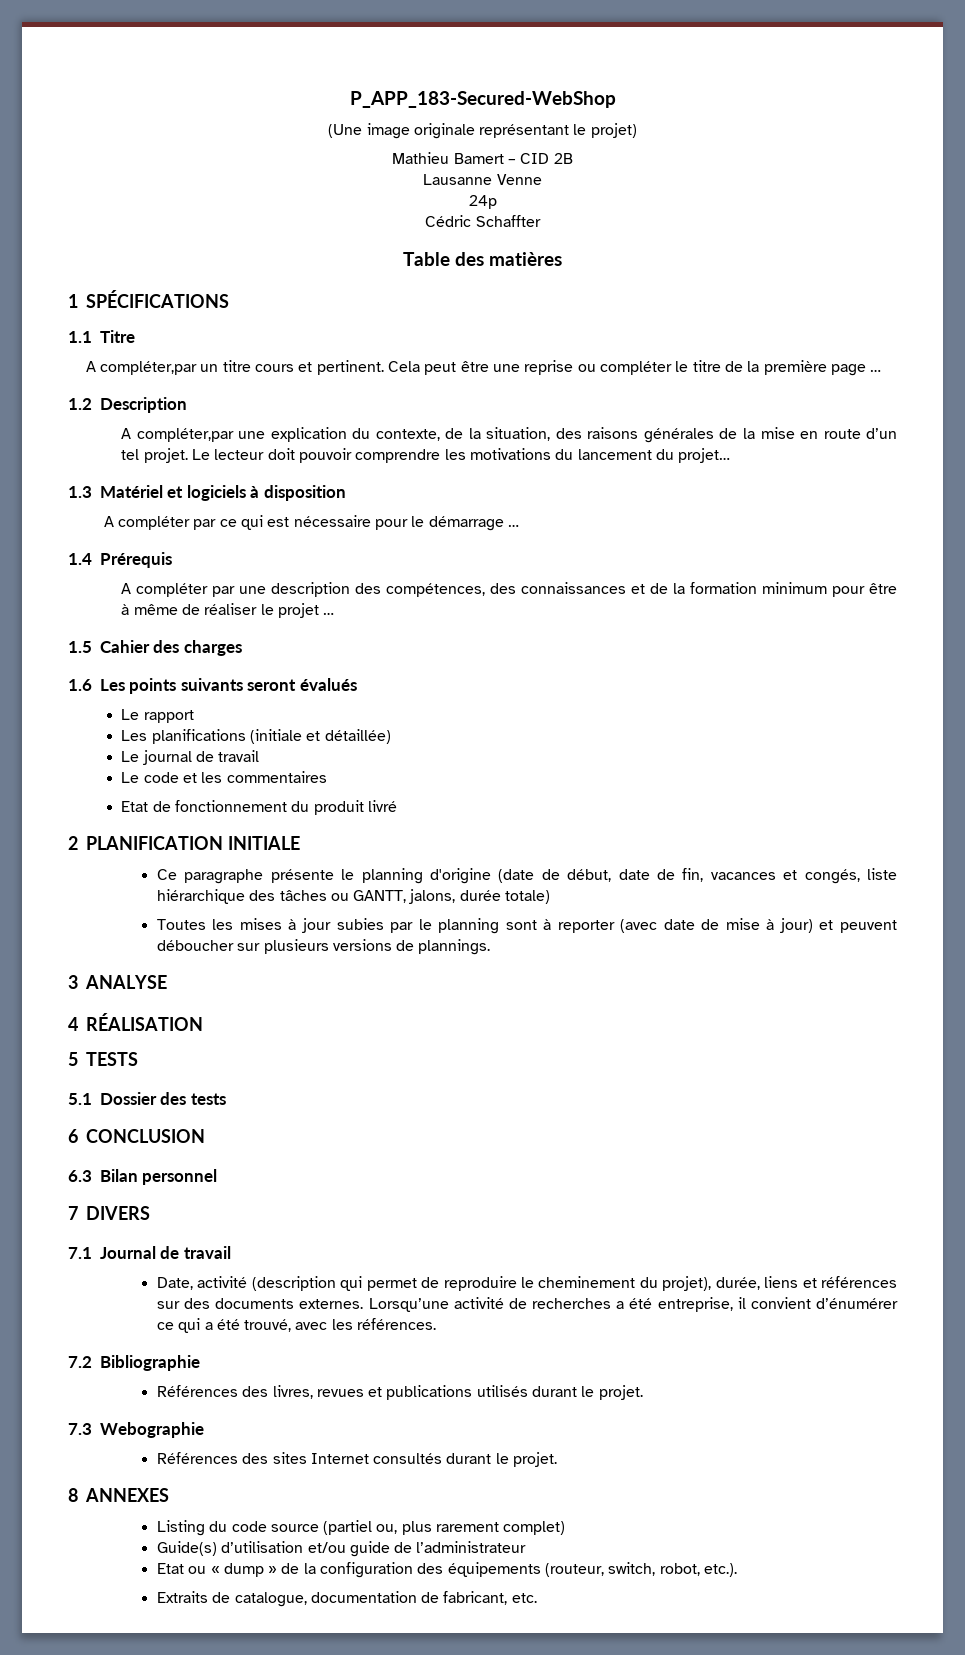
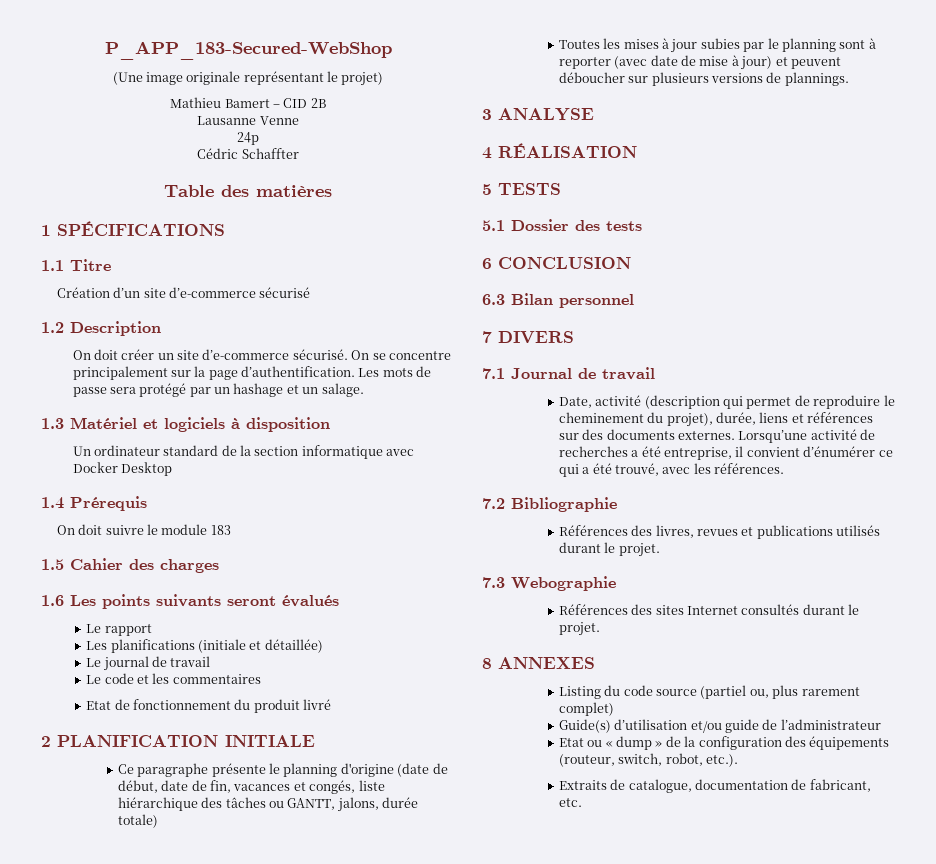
[85,360,882,376] [68,397,187,413] [121,427,898,443] [121,448,731,463] A compléter,par un titre cours et pertinent. Cela peut être une reprise ou compléter le titre de la première page … // 1.2 Description // A compléter,par une explication du contexte, de la situation, des raisons générales de la mise en route d’un tel projet. Le lecteur doit pouvoir comprendre les motivations du lancement du projet… -> [56,287,311,298] [41,321,162,336] [72,349,451,360] [72,366,432,380] [72,383,364,397] Création d’un site d’e-commerce sécurisé // 1.2 Description // On doit créer un site d’e-commerce sécurisé. On se concentre principalement sur la page d’authentification. Les mots de passe sera protégé par un hashage et un salage.
[103,515,519,531] [68,552,172,568] [121,582,898,597] [121,603,335,618] A compléter par ce qui est nécessaire pour le démarrage … // 1.4 Prérequis // A compléter par une description des compétences, des connaissances et de la formation minimum pour être à même de réaliser le projet … -> [72,445,415,459] [72,462,172,476] [41,496,148,511] [56,524,231,535] Un ordinateur standard de la section informatique avec Docker Desktop // 1.4 Prérequis // On doit suivre le module 183

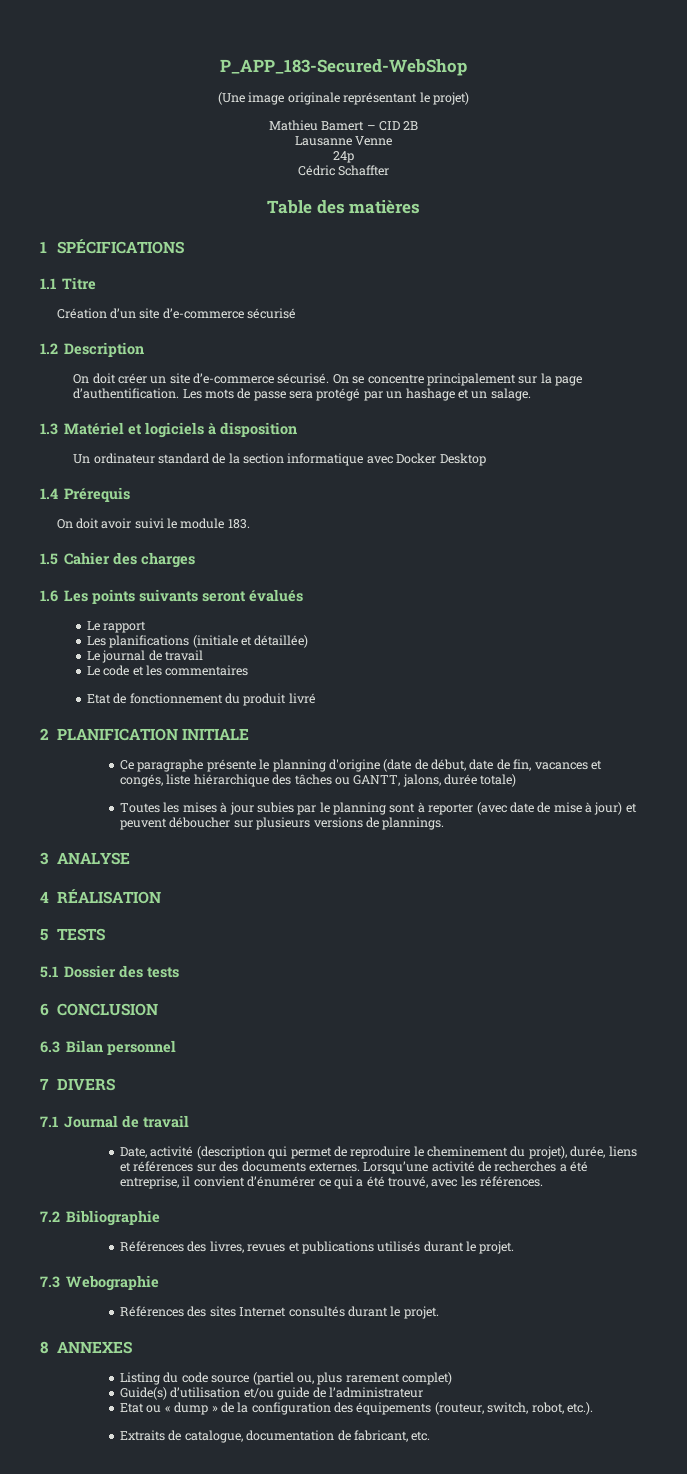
[105,525,144,535] suivre -> [101,518,164,529] avoir suivi
[210,525,231,535] 183 -> [227,519,250,529] 183.

